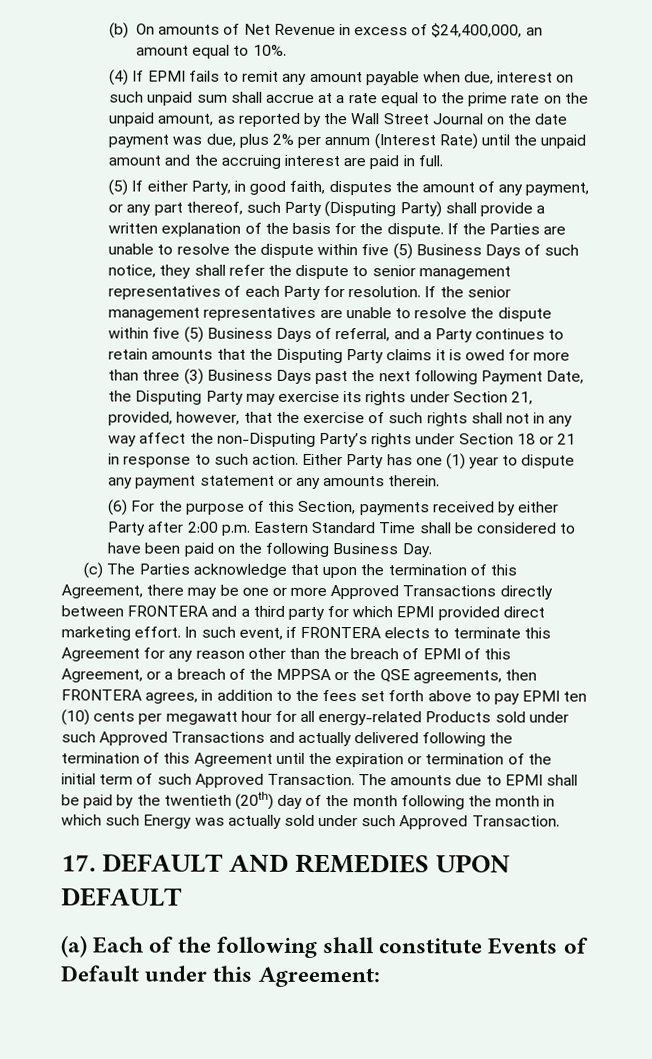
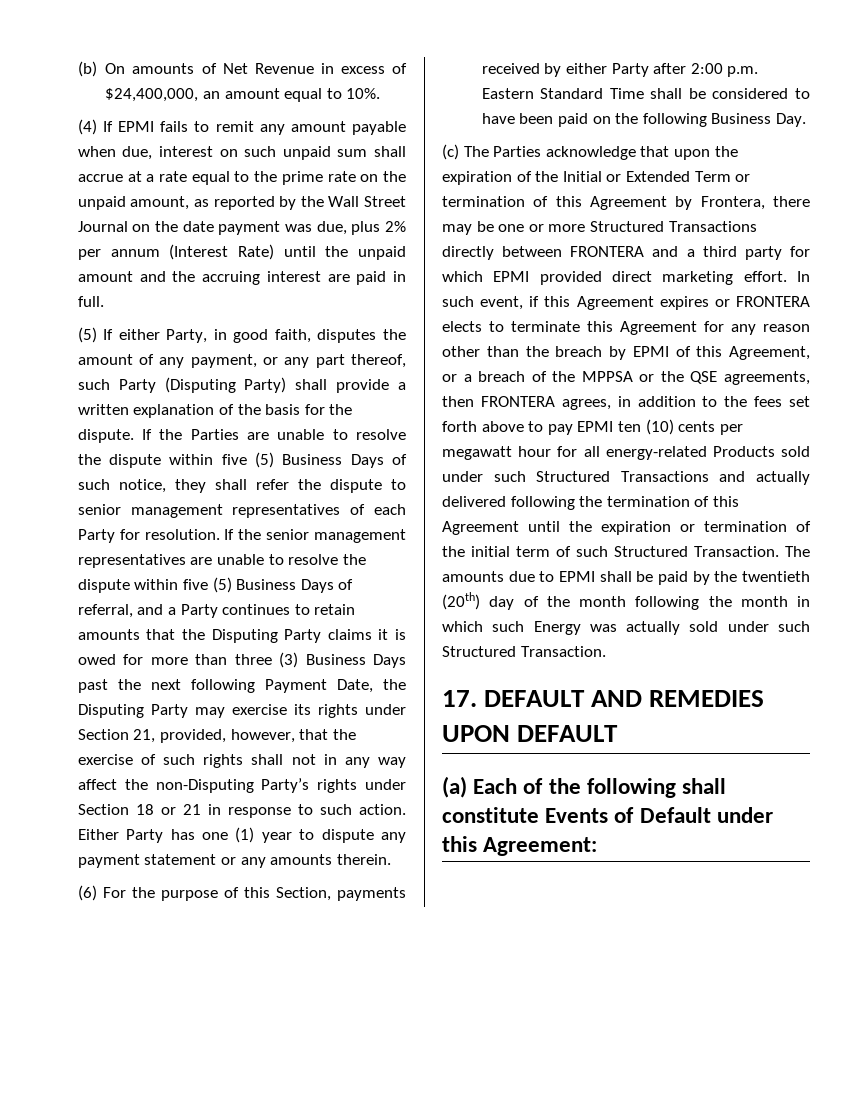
[387,564,517,576] [61,584,143,599] termination of this Agreement, -> [442,171,751,185] [442,196,765,210] expiration of the Initial or Extended Term or termination of this Agreement by Frontera,
[330,585,400,600] Approved -> [589,221,664,232] Structured
(297, 632) none -> [544,296,730,310] this Agreement expires or
[402,648,420,660] of -> [609,346,626,360] by
[99,731,169,746] Approved -> [536,471,611,482] Structured
[194,773,264,788] Approved -> [614,546,688,557] Structured
[399,815,469,830] Approved -> [442,646,516,657] Structured

